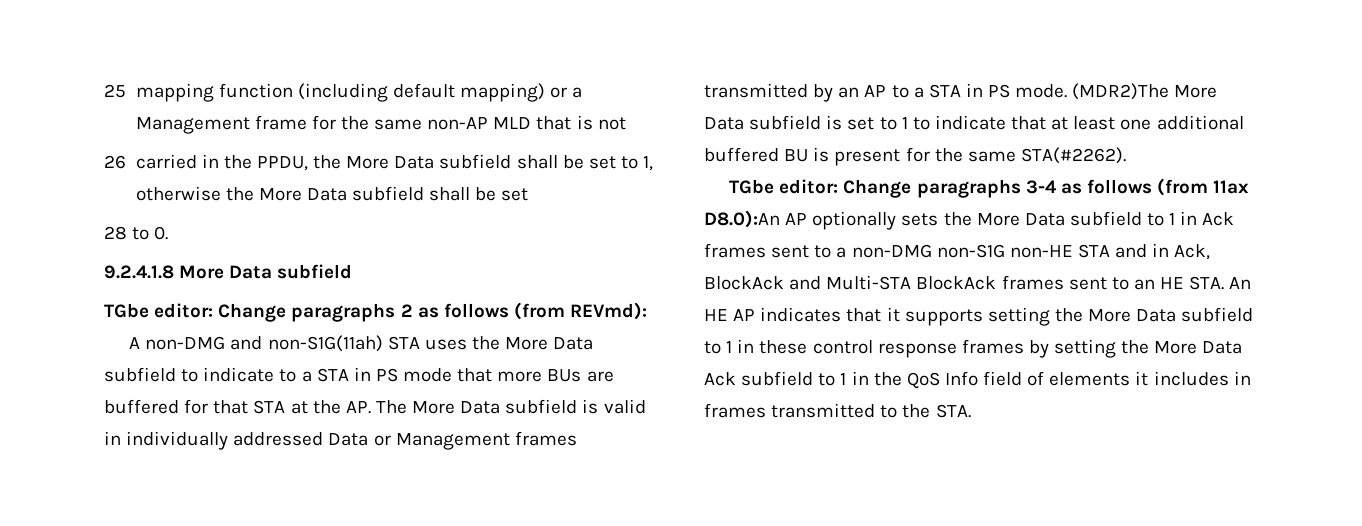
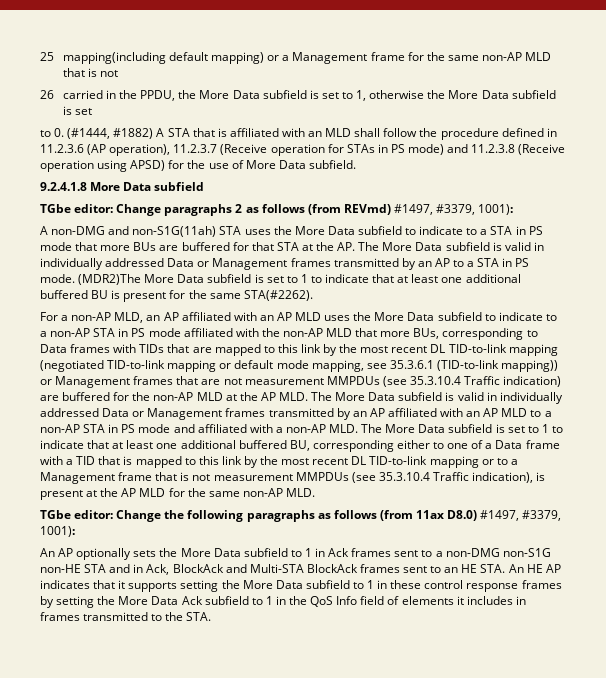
[135,83,388,102] mapping function (including -> [62,52,166,64] mapping(including
[516,155,584,169] shall be -> [309,90,319,99] is
[429,187,497,201] shall be -> [62,106,72,115] is
[104,226,127,240] 28 -> (93, 111) none
(169, 233) none -> [67,128,557,140] [40,144,566,156] [40,160,356,172] (#1444, #1882) A STA that is affiliated with an MLD shall follow the procedure defined in 11.2.3.6 (AP operation), 11.2.3.7 (Receive operation for STAs in PS mode) and 11.2.3.8 (Receive operation using APSD) for the use of More Data subfield.
[570,302,648,320] REVmd): -> [343,204,514,215] REVmd) #1497, #3379, 1001):
[729,179,1057,198] // TGbe editor: Change paragraphs 3-4 -> [40,312,557,323] [40,328,538,340] [40,344,558,356] [40,360,559,372] [40,376,562,388] [40,392,563,404] [40,408,552,420] [40,424,563,433] [40,440,560,452] [40,456,518,468] [40,472,546,484] [40,488,315,500] [40,510,315,522] // For a non-AP MLD, an AP affiliated with an AP MLD uses the More Data subfield to indicate to a non-AP STA in PS mode affiliated with the non-AP MLD that more BUs, corresponding to Data frames with TIDs that are mapped to this link by the most recent DL TID-to-link mapping (negotiated TID-to-link mapping or default mode mapping, see 35.3.6.1 (TID-to-link mapping)) or Management frames that are not measurement MMPDUs (see 35.3.10.4 Traffic indication) are buffered for the non-AP MLD at the AP MLD. The More Data subfield is valid in individually addressed Data or Management frames transmitted by an AP affiliated with an AP MLD to a non-AP STA in PS mode and affiliated with a non-AP MLD. The More Data subfield is set to 1 to indicate that at least one additional buffered BU, corresponding either to one of a Data frame with a TID that is mapped to this link by the most recent DL TID-to-link mapping or to a Management frame that is not measurement MMPDUs (see 35.3.10.4 Traffic indication), is present at the AP MLD for the same non-AP MLD. // TGbe editor: Change the following paragraphs
[704,210,780,228] D8.0):An -> [447,510,562,521] [40,526,75,537] [40,548,55,557] D8.0) #1497, #3379, 1001): // An

